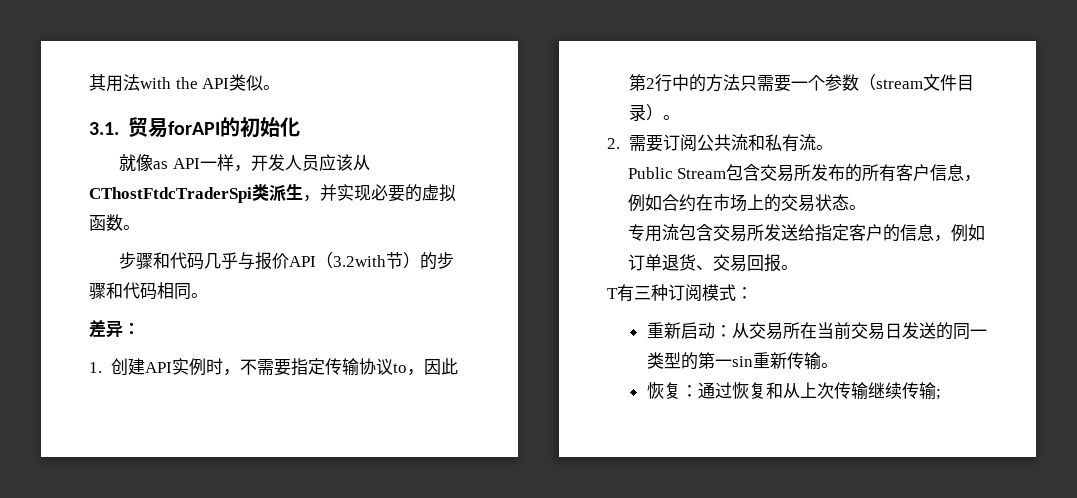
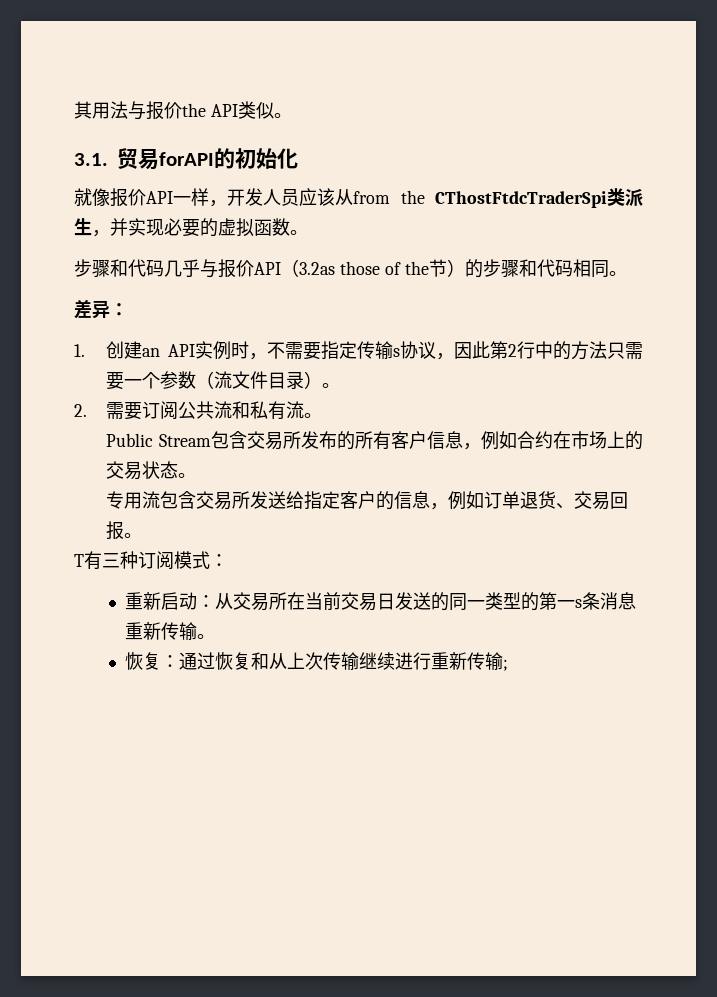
[140,77,171,89] with -> [128,101,182,120] 与报价
[153,161,169,169] as -> [110,188,146,207] 报价
(370, 163) none -> [353,190,425,204] from the
[333,255,387,267] 3.2with -> [299,261,429,275] 3.2as those of the
(145, 366) none -> [141,348,160,357] an
[358,358,407,375] 协议to -> [392,341,436,359] s协议
[875,79,923,89] stream -> [213,371,232,389] 流
[731,356,753,367] sin -> [575,592,637,610] s条消息
(902, 390) none -> [395,652,468,670] 进行重新

